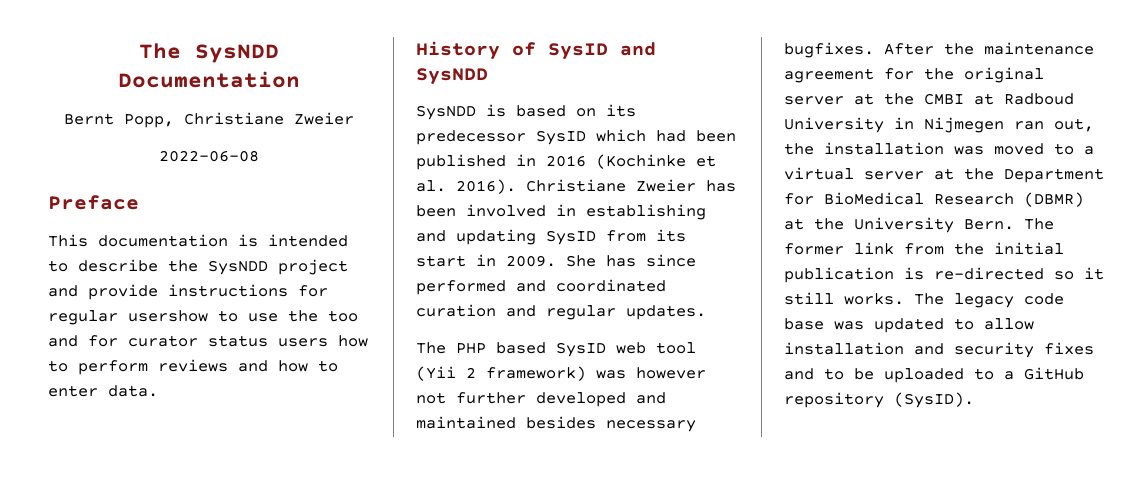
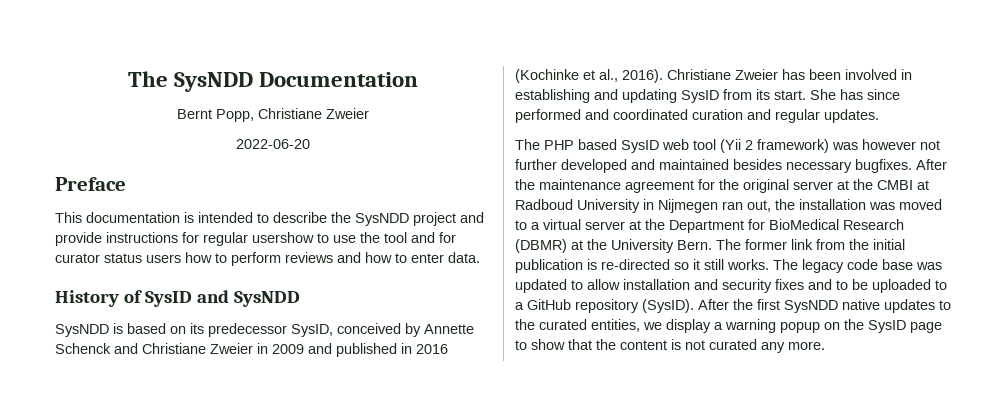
[159,150,259,162] 2022-06-08 -> [236,139,310,149] 2022-06-20
[328,310,358,322] too -> [384,232,407,243] tool
[536,129,736,145] SysID which had been -> [291,323,474,337] [55,343,332,354] SysID, conceived by Annette Schenck and Christiane Zweier in 2009 and
[416,180,446,192] al. -> [599,69,618,82] al.,
[416,254,556,267] start in 2009. -> [774,90,806,100] start.
(974, 400) none -> [698,299,951,313] [515,319,942,333] [515,339,825,353] After the first SysNDD native updates to the curated entities, we display a warning popup on the SysID page to show that the content is not curated any more.

